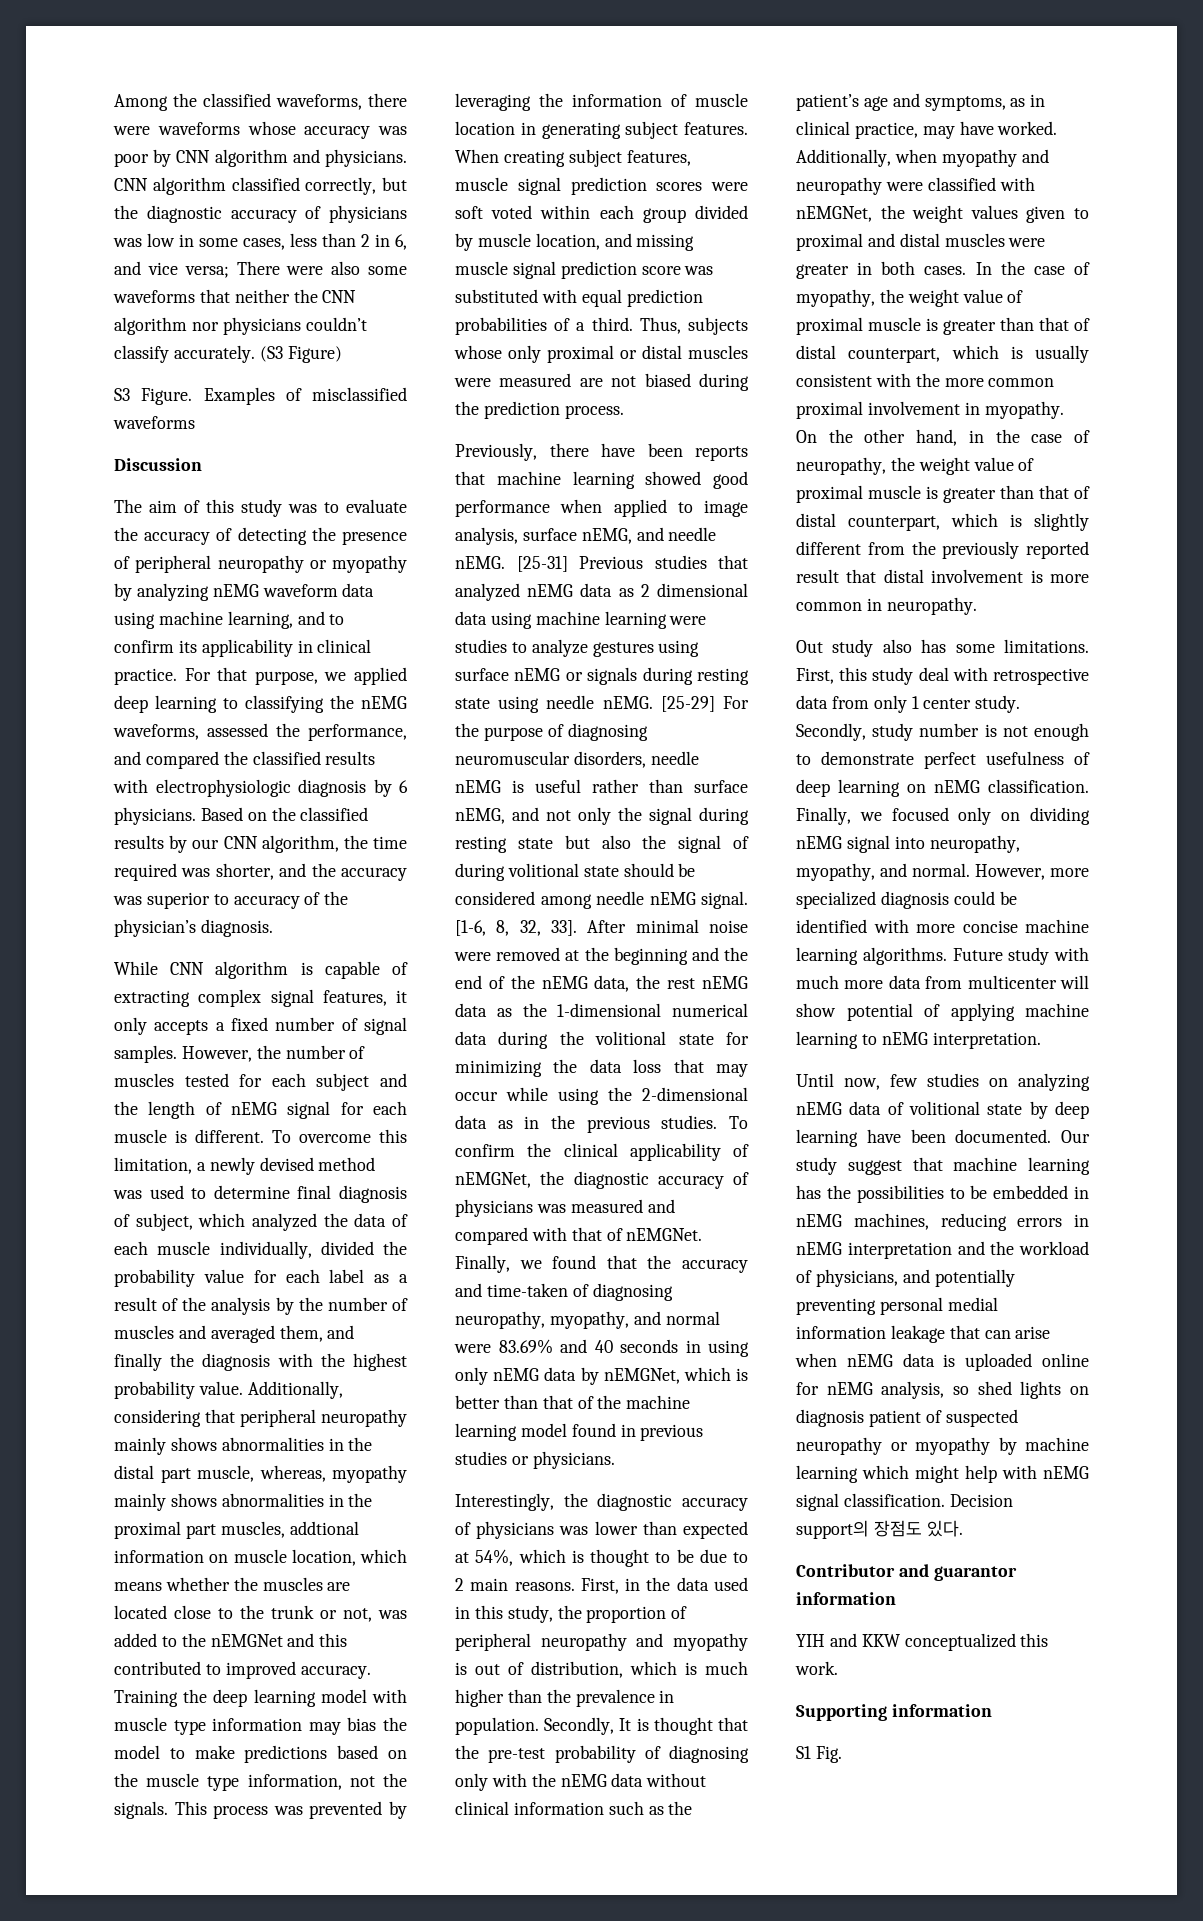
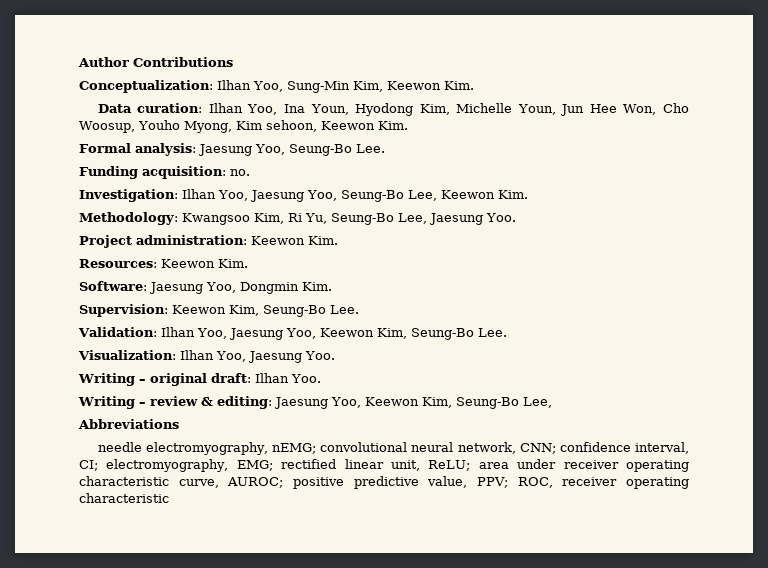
[114,93,407,111] [113,121,407,139] [114,149,407,167] [114,177,407,195] [114,205,407,223] [113,233,407,250] [114,261,408,278] [113,289,357,303] [114,317,367,335] [114,345,342,363] [114,387,407,405] [113,416,195,429] [114,458,202,471] [114,499,407,517] [114,527,407,545] [114,555,407,573] [114,583,375,601] [114,611,345,629] [114,639,372,657] [114,667,407,685] [114,695,407,713] [113,723,407,741] [114,751,376,769] [113,779,408,797] [114,807,369,825] [114,835,408,853] [114,863,407,881] [113,891,349,909] [114,919,273,937] [114,961,408,979] [114,989,407,1007] [114,1017,408,1035] [114,1045,366,1063] [114,1073,407,1091] [114,1101,408,1119] [114,1129,407,1143] [114,1157,376,1175] [113,1185,407,1203] [114,1213,409,1231] [114,1241,407,1259] [114,1269,408,1287] [114,1297,409,1315] [114,1325,355,1343] [114,1353,407,1371] [114,1381,343,1399] [114,1409,407,1427] [114,1437,373,1455] [114,1465,407,1483] [114,1493,373,1511] [114,1521,359,1539] [114,1549,407,1566] [114,1577,351,1591] [114,1605,407,1622] [114,1633,348,1647] [114,1661,371,1679] [114,1689,407,1707] [114,1717,407,1735] [114,1745,407,1763] [114,1773,407,1791] [114,1801,407,1819] [455,93,748,111] [455,121,748,139] [455,149,691,167] [455,177,748,195] [455,205,748,223] [455,233,695,251] [455,261,714,279] [455,289,703,307] [455,317,748,335] [454,345,748,363] [454,373,749,391] [455,401,624,419] [455,443,748,461] [455,471,748,489] [455,499,748,517] [455,527,717,545] [455,555,748,572] [455,583,748,601] [455,611,707,629] [455,639,700,657] [455,667,749,685] [455,695,749,713] [455,723,648,741] [455,751,699,768] [455,779,748,793] [455,807,749,825] [455,835,749,853] [455,863,696,881] [455,891,748,909] [455,919,748,936] [454,947,748,965] [455,975,748,992] [455,1003,748,1017] [455,1031,749,1049] [455,1059,748,1077] [455,1087,748,1105] [455,1115,748,1133] [455,1143,749,1161] [455,1171,749,1189] [455,1199,675,1217] [455,1227,703,1245] [455,1255,748,1273] [455,1283,673,1301] [455,1311,720,1329] [454,1339,749,1357] [455,1367,748,1385] [455,1395,691,1409] [455,1423,704,1441] [455,1451,615,1469] [455,1493,748,1511] [455,1521,748,1539] [455,1549,748,1567] [455,1577,748,1594] [455,1605,688,1623] [455,1633,748,1651] [455,1661,748,1678] [455,1689,675,1707] [455,1717,748,1735] [455,1745,749,1763] [455,1773,707,1791] [455,1801,693,1815] [796,93,1046,111] [796,121,1058,139] [796,149,1049,167] [796,177,1035,195] [796,205,1089,223] [796,233,1046,251] [796,261,1090,279] [796,289,1024,307] [796,317,1090,335] [796,345,1089,363] [796,373,1055,387] [796,401,1064,419] [796,429,1090,446] [796,457,1035,475] [796,485,1090,503] [796,513,1089,531] [796,541,1089,559] [796,569,1089,583] [796,597,977,615] [796,639,1089,657] [796,667,1089,685] [796,695,1021,713] [796,723,1089,741] [796,751,1090,769] [796,779,1089,797] [796,807,1090,825] [796,835,1020,853] [796,863,1089,881] [796,891,1017,909] [796,919,1089,933] [796,947,1089,965] [796,975,1089,989] [796,1003,1089,1021] [796,1031,1041,1049] [796,1073,1090,1091] [796,1101,1089,1119] [796,1129,1090,1147] [796,1157,1090,1175] [796,1185,1089,1203] [796,1213,1089,1231] [796,1241,1089,1259] [796,1269,1015,1287] [796,1297,998,1315] [796,1325,1051,1343] [795,1353,1089,1371] [796,1381,1089,1399] [796,1409,1018,1427] [796,1437,1089,1455] [796,1465,1089,1483] [796,1493,1013,1511] [796,1520,963,1539] [796,1564,1017,1581] [796,1592,896,1605] [796,1633,1049,1651] [795,1661,838,1675] [796,1704,992,1721] [796,1746,842,1763] Among the classified waveforms, there were waveforms whose accuracy was poor by CNN algorithm and physicians. CNN algorithm classified correctly, but the diagnostic accuracy of physicians was low in some cases, less than 2 in 6, and vice versa; There were also some waveforms that neither the CNN algorithm nor physicians couldn’t classify accurately. (S3 Figure) // S3 Figure. Examples of misclassified waveforms // Discussion // The aim of this study was to evaluate the accuracy of detecting the presence of peripheral neuropathy or myopathy by analyzing nEMG waveform data using machine learning, and to confirm its applicability in clinical practice. For that purpose, we applied deep learning to classifying the nEMG waveforms, assessed the performance, and compared the classified results with electrophysiologic diagnosis by 6 physicians. Based on the classified results by our CNN algorithm, the time required was shorter, and the accuracy was superior to accuracy of the physician’s diagnosis. // While CNN algorithm is capable of extracting complex signal features, it only accepts a fixed number of signal samples. However, the number of muscles tested for each subject and the length of nEMG signal for each muscle is different. To overcome this limitation, a newly devised method was used to determine final diagnosis of subject, which analyzed the data of each muscle individually, divided the probability value for each label as a result of the analysis by the number of muscles and averaged them, and finally the diagnosis with the highest probability value. Additionally, considering that peripheral neuropathy mainly shows abnormalities in the distal part muscle, whereas, myopathy mainly shows abnormalities in the proximal part muscles, addtional information on muscle location, which means whether the muscles are located close to the trunk or not, was added to the nEMGNet and this contributed to improved accuracy. Training the deep learning model with muscle type information may bias the model to make predictions based on the muscle type information, not the signals. This process was prevented by leveraging the information of muscle location in generating subject features. When creating subject features, muscle signal prediction scores were soft voted within each group divided by muscle location, and missing muscle signal prediction score was substituted with equal prediction probabilities of a third. Thus, subjects whose only proximal or distal muscles were measured are not biased during the prediction process. // Previously, there have been reports that machine learning showed good performance when applied to image analysis, surface nEMG, and needle nEMG. [25-31] Previous studies that analyzed nEMG data as 2 dimensional data using machine learning were studies to analyze gestures using surface nEMG or signals during resting state using needle nEMG. [25-29] For the purpose of diagnosing neuromuscular disorders, needle nEMG is useful rather than surface nEMG, and not only the signal during resting state but also the signal of during volitional state should be considered among needle nEMG signal. [1-6, 8, 32, 33]. After minimal noise were removed at the beginning and the end of the nEMG data, the rest nEMG data as the 1-dimensional numerical data during the volitional state for minimizing the data loss that may occur while using the 2-dimensional data as in the previous studies. To confirm the clinical applicability of nEMGNet, the diagnostic accuracy of physicians was measured and compared with that of nEMGNet. Finally, we found that the accuracy and time-taken of diagnosing neuropathy, myopathy, and normal were 83.69% and 40 seconds in using only nEMG data by nEMGNet, which is better than that of the machine learning model found in previous studies or physicians. // Interestingly, the diagnostic accuracy of physicians was lower than expected at 54%, which is thought to be due to 2 main reasons. First, in the data used in this study, the proportion of peripheral neuropathy and myopathy is out of distribution, which is much higher than the prevalence in population. Secondly, It is thought that the pre-test probability of diagnosing only with the nEMG data without clinical information such as the patient’s age and symptoms, as in clinical practice, may have worked. Additionally, when myopathy and neuropathy were classified with nEMGNet, the weight values given to proximal and distal muscles were greater in both cases. In the case of myopathy, the weight value of proximal muscle is greater than that of distal counterpart, which is usually consistent with the more common proximal involvement in myopathy. On the other hand, in the case of neuropathy, the weight value of proximal muscle is greater than that of distal counterpart, which is slightly different from the previously reported result that distal involvement is more common in neuropathy. // Out study also has some limitations. First, this study deal with retrospective data from only 1 center study. Secondly, study number is not enough to demonstrate perfect usefulness of deep learning on nEMG classification. Finally, we focused only on dividing nEMG signal into neuropathy, myopathy, and normal. However, more specialized diagnosis could be identified with more concise machine learning algorithms. Future study with much more data from multicenter will show potential of applying machine learning to nEMG interpretation. // Until now, few studies on analyzing nEMG data of volitional state by deep learning have been documented. Our study suggest that machine learning has the possibilities to be embedded in nEMG machines, reducing errors in nEMG interpretation and the workload of physicians, and potentially preventing personal medial information leakage that can arise when nEMG data is uploaded online for nEMG analysis, so shed lights on diagnosis patient of suspected neuropathy or myopathy by machine learning which might help with nEMG signal classification. Decision support의 장점도 있다. // Contributor and guarantor information // YIH and KKW conceptualized this work. // Supporting information // S1 Fig. -> [78,57,233,67] [79,80,474,93] [97,103,689,116] [79,120,408,133] [79,143,385,156] [79,166,250,179] [79,189,528,202] [79,212,516,225] [79,235,338,248] [79,259,248,268] [79,281,332,294] [79,304,359,317] [78,327,507,340] [78,350,335,363] [78,373,321,386] [78,396,552,409] [78,419,179,429] [97,442,689,455] [79,459,689,472] [79,476,689,489] [79,493,169,503] Author Contributions // Conceptualization: Ilhan Yoo, Sung-Min Kim, Keewon Kim. // Data curation: Ilhan Yoo, Ina Youn, Hyodong Kim, Michelle Youn, Jun Hee Won, Cho Woosup, Youho Myong, Kim sehoon, Keewon Kim. // Formal analysis: Jaesung Yoo, Seung-Bo Lee. // Funding acquisition: no. // Investigation: Ilhan Yoo, Jaesung Yoo, Seung-Bo Lee, Keewon Kim. // Methodology: Kwangsoo Kim, Ri Yu, Seung-Bo Lee, Jaesung Yoo. // Project administration: Keewon Kim. // Resources: Keewon Kim. // Software: Jaesung Yoo, Dongmin Kim. // Supervision: Keewon Kim, Seung-Bo Lee. // Validation: Ilhan Yoo, Jaesung Yoo, Keewon Kim, Seung-Bo Lee. // Visualization: Ilhan Yoo, Jaesung Yoo. // Writing – original draft: Ilhan Yoo. // Writing – review & editing: Jaesung Yoo, Keewon Kim, Seung-Bo Lee, // Abbreviations // needle electromyography, nEMG; convolutional neural network, CNN; confidence interval, CI; electromyography, EMG; rectified linear unit, ReLU; area under receiver operating characteristic curve, AUROC; positive predictive value, PPV; ROC, receiver operating characteristic

